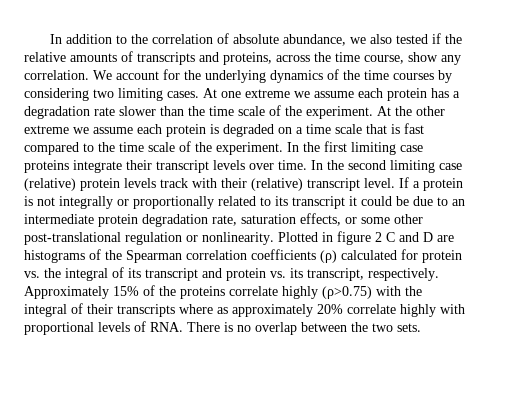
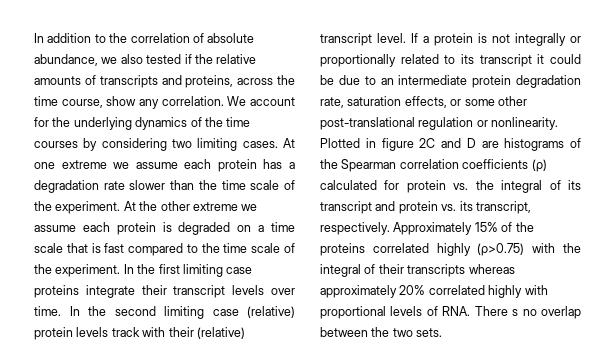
[375,232,395,242] 2 C -> [419,138,436,148] 2C
[229,286,278,296] correlate -> [372,243,429,253] correlated
[179,304,228,314] where as -> [468,264,515,274] whereas
[347,304,396,314] correlate -> [428,285,485,295] correlated
[224,322,233,332] is -> [512,309,519,316] s

